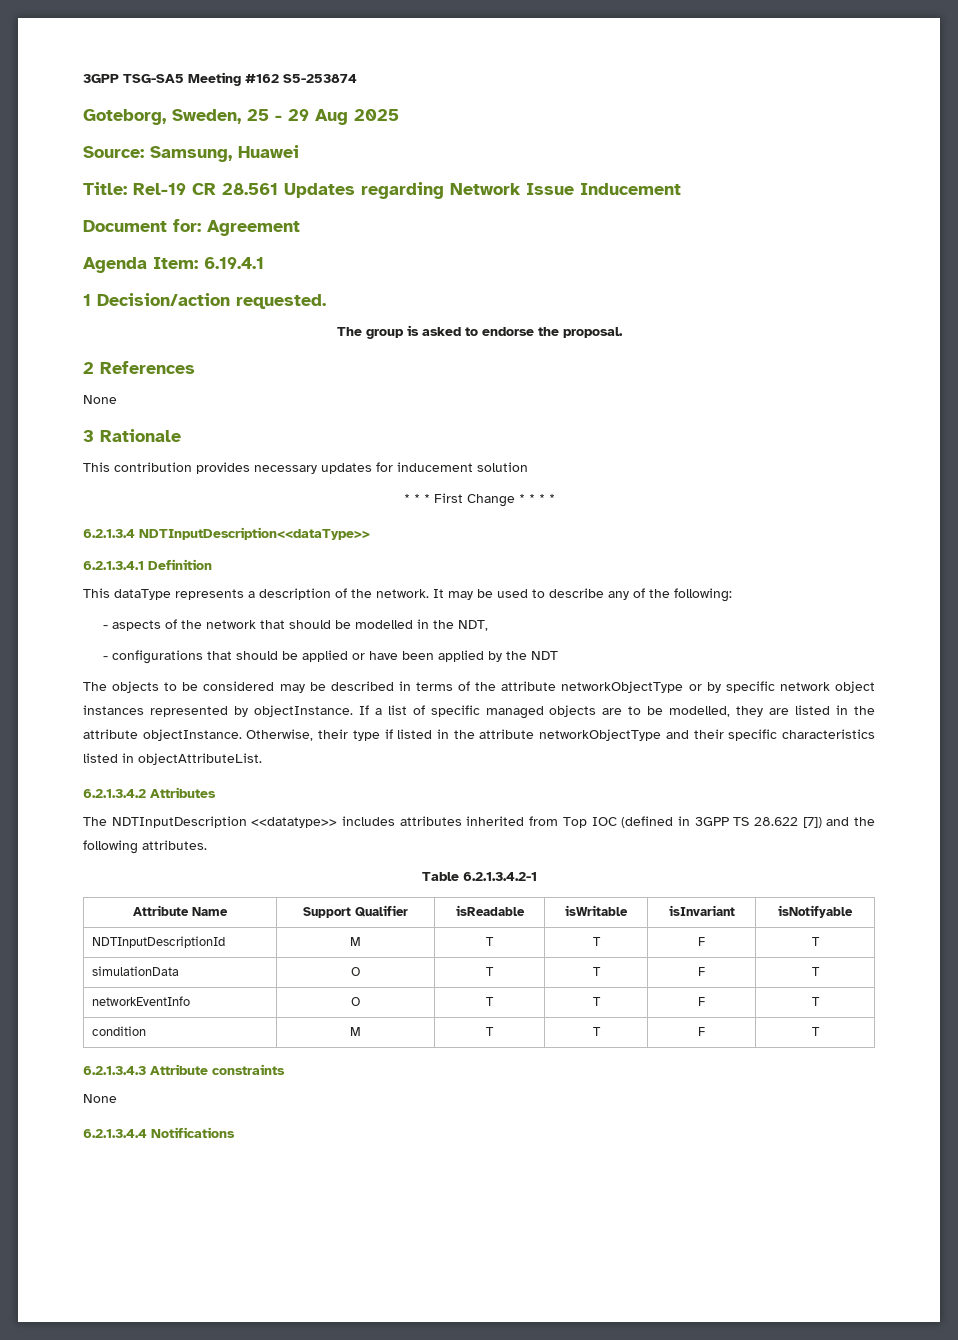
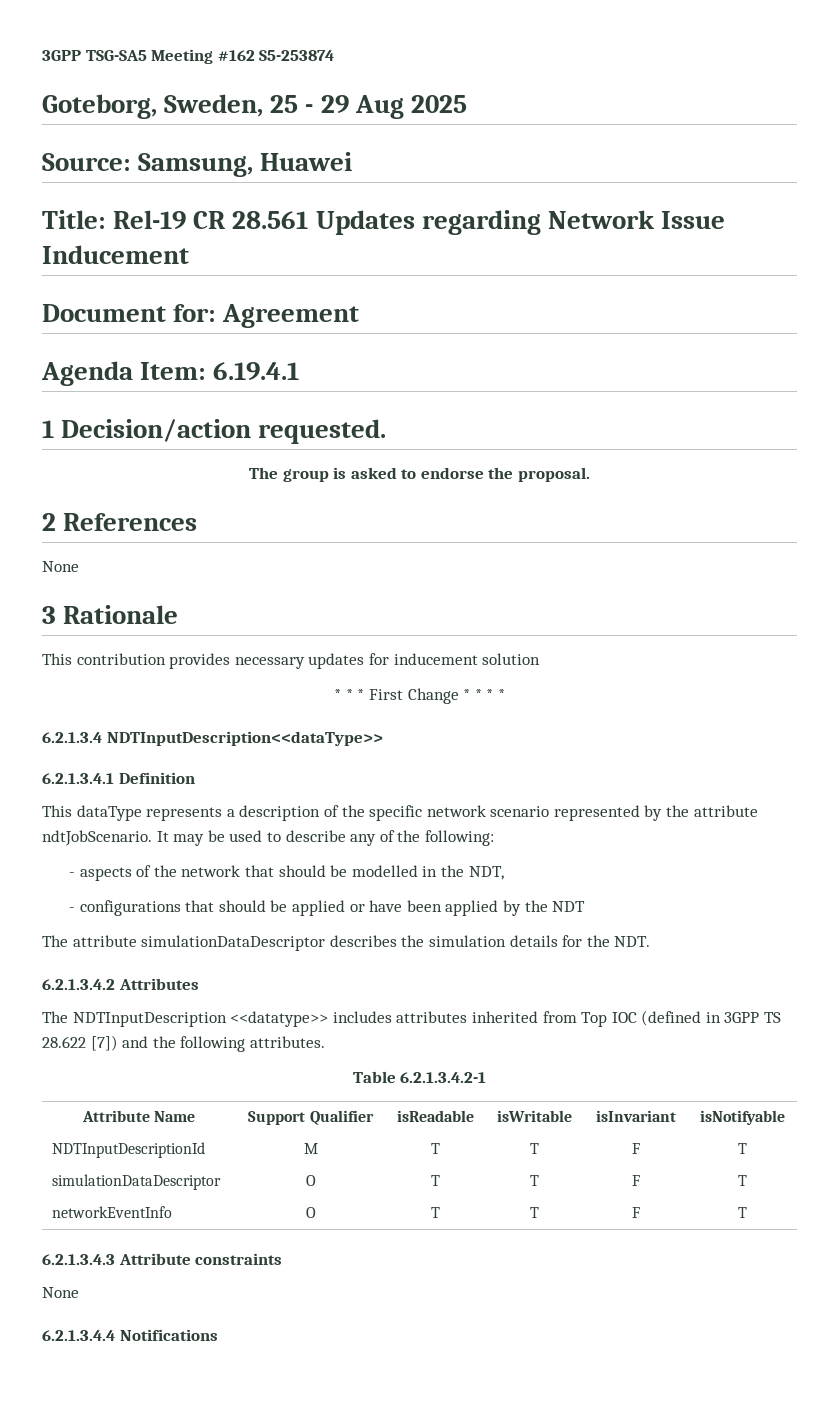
[376,589,429,598] network. -> [369,805,758,821] [42,830,152,846] specific network scenario represented by the attribute ndtJobScenario.
[112,681,875,693] [83,705,875,719] [83,729,875,741] [83,753,262,765] objects to be considered may be described in terms of the attribute networkObjectType or by specific network object instances represented by objectInstance. If a list of specific managed objects are to be modelled, they are listed in the attribute objectInstance. Otherwise, their type if listed in the attribute networkObjectType and their specific characteristics listed in objectAttributeList. -> [72,935,651,951] attribute simulationDataDescriptor describes the simulation details for the NDT.
[91,966,179,976] simulationData -> [52,1174,222,1190] simulationDataDescriptor
[91,1026,146,1036] [350,1027,361,1036] [486,1027,494,1036] [592,1027,601,1036] [698,1027,705,1036] [811,1027,820,1036] // condition | M | T | T | F | T -> (747, 1212) none

